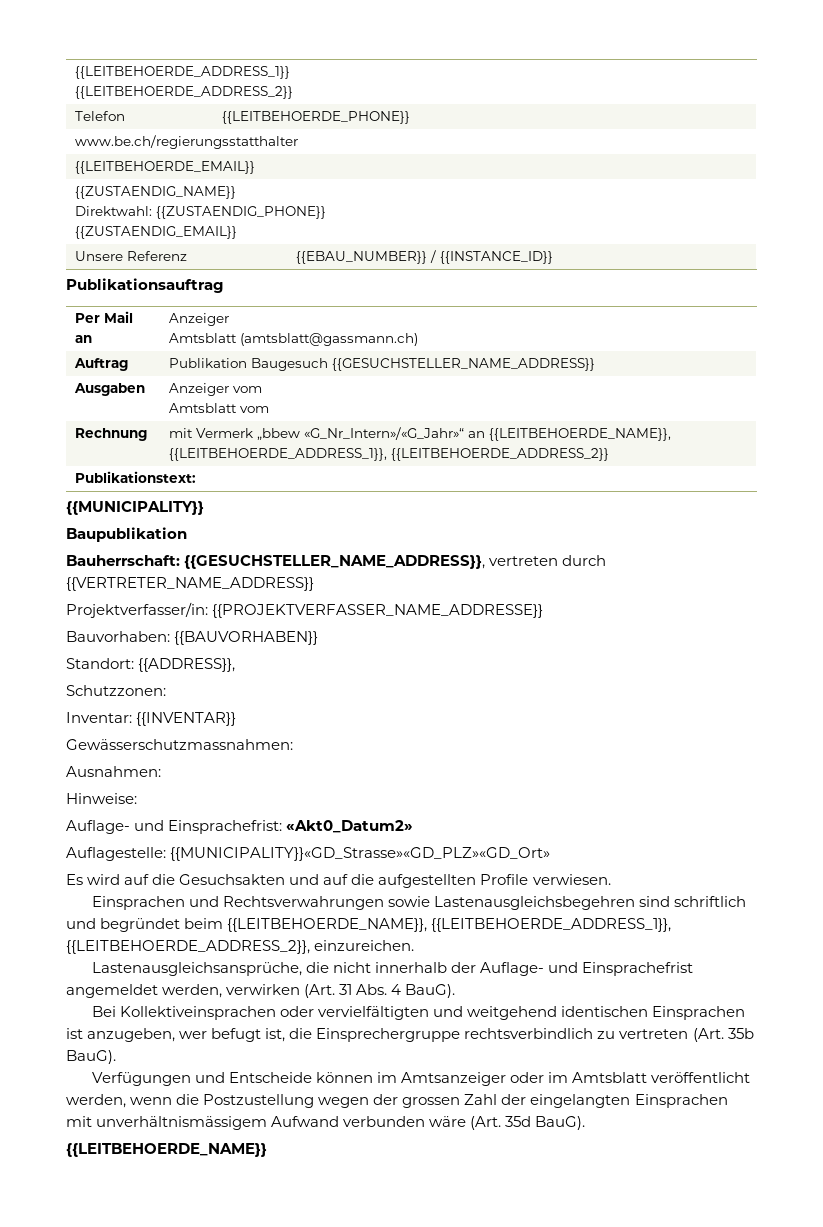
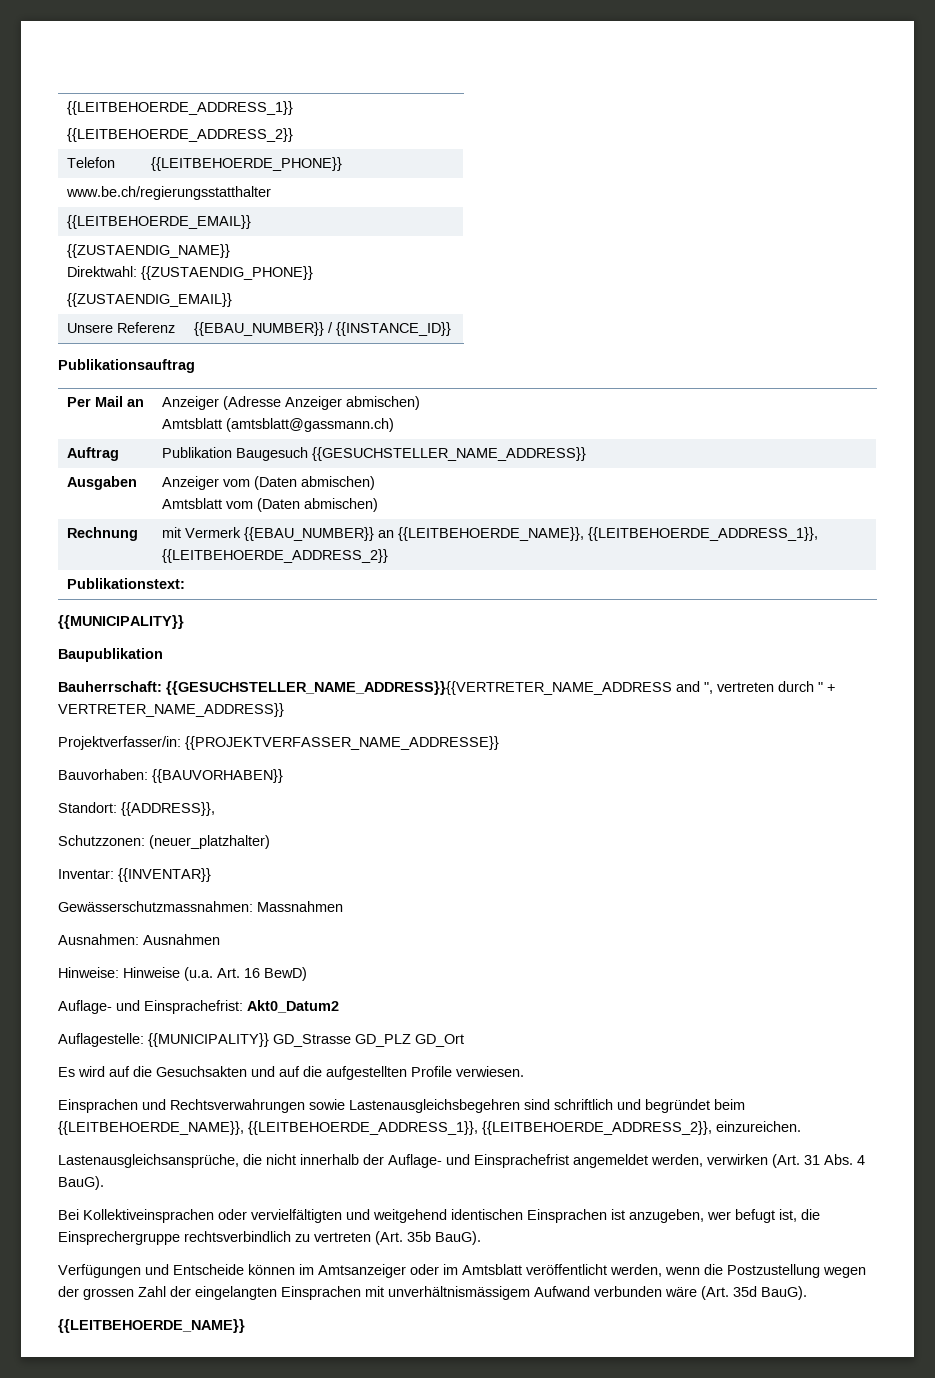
(229, 319) none -> [222,396,420,410] (Adresse Anzeiger abmischen)
(262, 389) none -> [253,476,375,490] (Daten abmischen)
(269, 409) none -> [256,498,378,512] (Daten abmischen)
[256,427,464,440] „bbew «G_Nr_Intern»/«G_Jahr»“ -> [243,527,374,541] {{EBAU_NUMBER}}
[184,555,607,569] [66,577,314,591] {{GESUCHSTELLER_NAME_ADDRESS}}, vertreten durch {{VERTRETER_NAME_ADDRESS}} -> [166,681,835,695] [58,703,284,717] {{GESUCHSTELLER_NAME_ADDRESS}}{{VERTRETER_NAME_ADDRESS and ", vertreten durch " + VERTRETER_NAME_ADDRESS}}
(166, 690) none -> [149,835,270,849] (neuer_platzhalter)
(293, 744) none -> [257,901,343,912] Massnahmen
(161, 771) none -> [143,934,220,945] Ausnahmen
(137, 798) none -> [123,967,307,981] Hinweise (u.a. Art. 16 BewD)
[286,820,414,833] «Akt0_Datum2» -> [247,1000,339,1013] Akt0_Datum2
[170,847,551,861] {{MUNICIPALITY}}«GD_Strasse»«GD_PLZ»«GD_Ort» -> [148,1033,464,1047] {{MUNICIPALITY}} GD_Strasse GD_PLZ GD_Ort

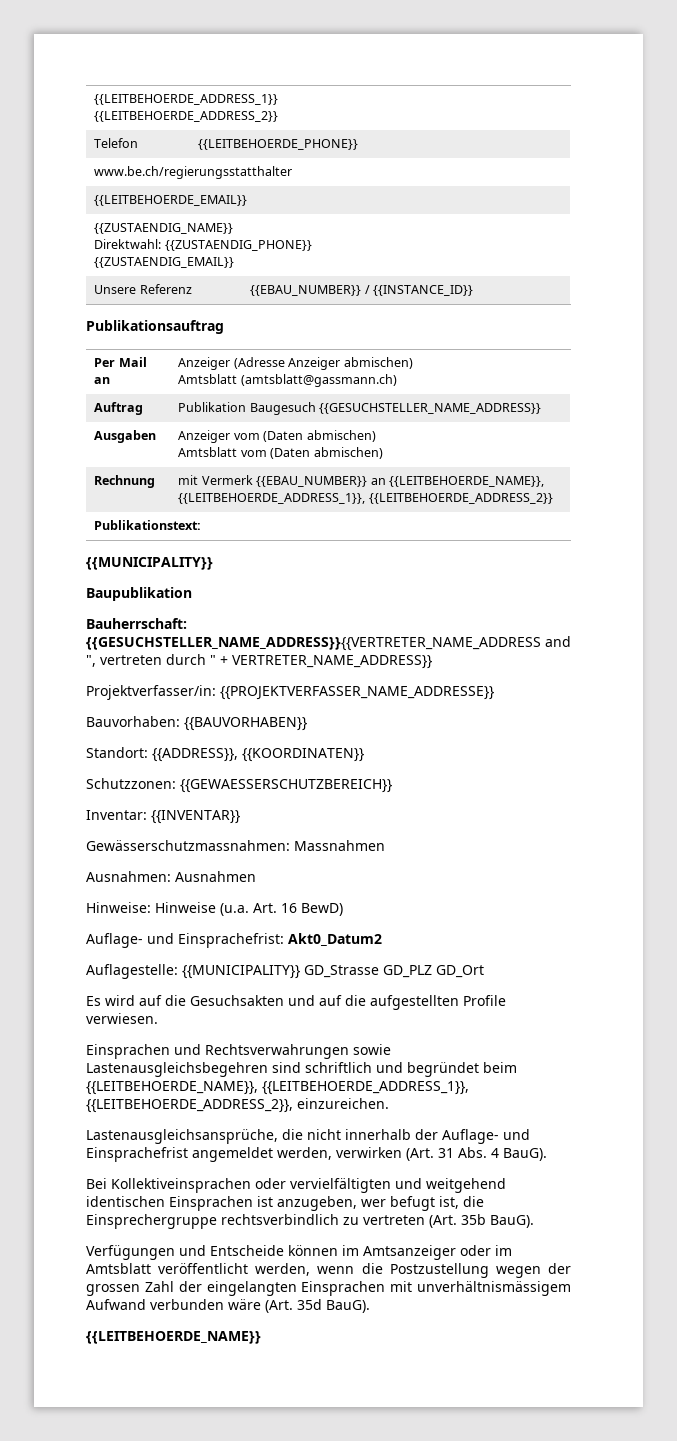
(215, 809) none -> [242,748,364,762] {{KOORDINATEN}}
[149,835,270,849] (neuer_platzhalter) -> [180,779,392,793] {{GEWAESSERSCHUTZBEREICH}}

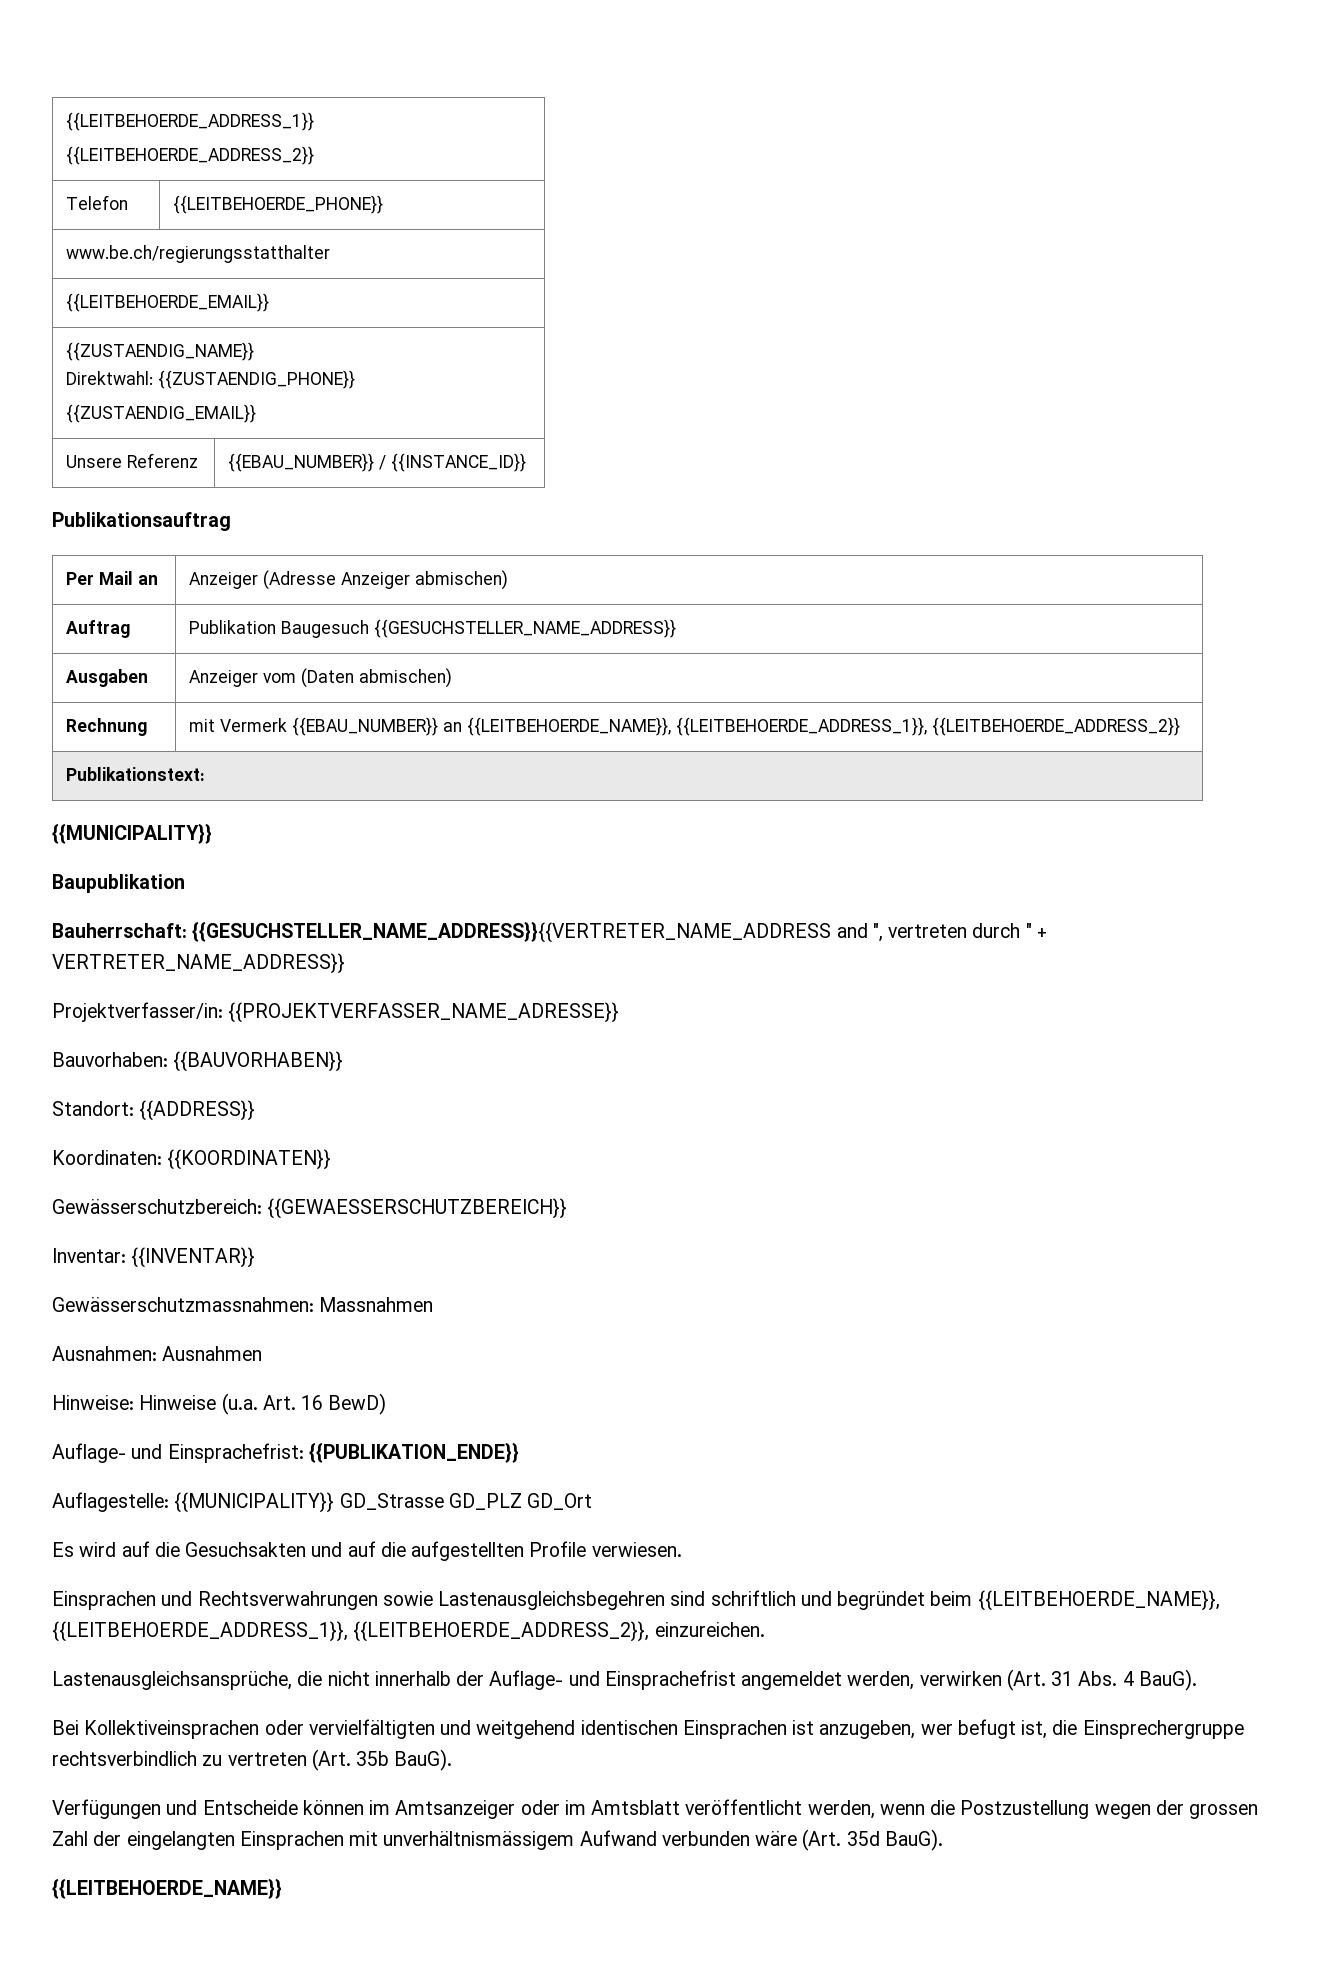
[178,374,397,387] // Amtsblatt (amtsblatt@gassmann.ch) -> (509, 580) none
[178,447,383,459] // Amtsblatt vom (Daten abmischen) -> (453, 678) none
[220,686,494,700] {{PROJEKTVERFASSER_NAME_ADDRESSE}} -> [228,1002,620,1023] {{PROJEKTVERFASSER_NAME_ADRESSE}}
[152,748,238,762] {{ADDRESS}}, -> [139,1100,256,1121] [52,1150,162,1165] {{ADDRESS}} // Koordinaten:
[86,778,176,789] Schutzzonen: -> [52,1199,262,1214] Gewässerschutzbereich:
[288,933,382,946] Akt0_Datum2 -> [308,1442,519,1463] {{PUBLIKATION_ENDE}}

